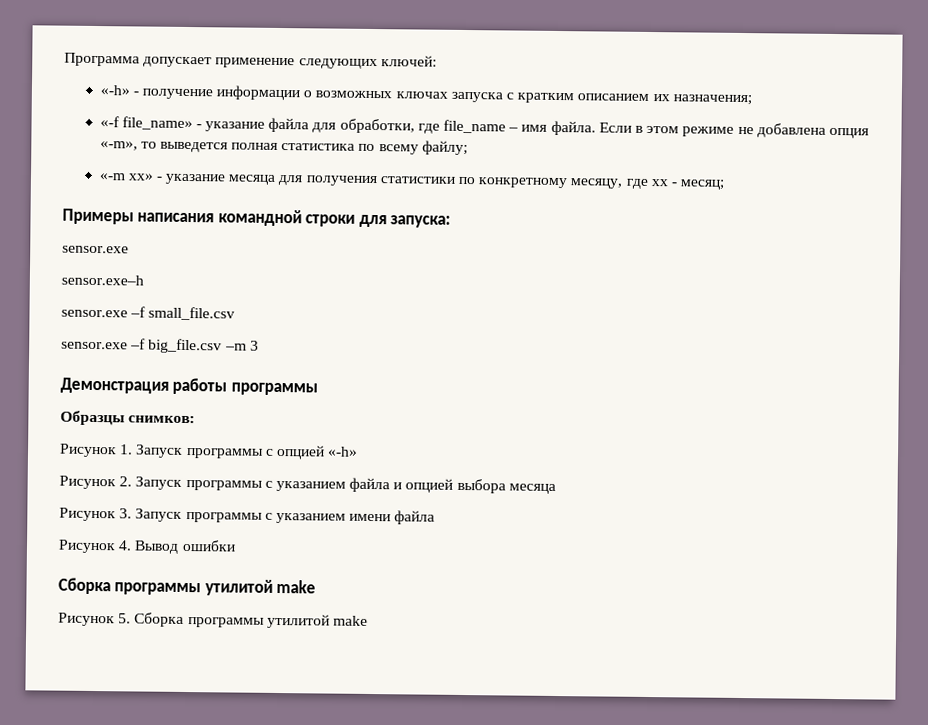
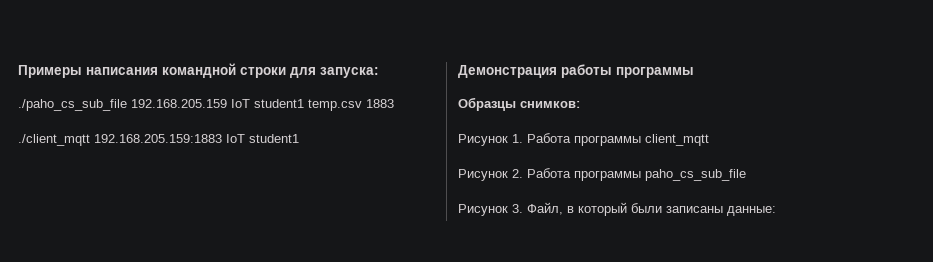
[64,52,437,70] [99,85,752,106] [99,116,869,139] [99,140,468,156] [98,173,725,190] Программа допускает применение следующих ключей: // «-h» - получение информации о возможных ключах запуска с кратким описанием их назначения; // «-f file_name» - указание файла для обработки, где file_name – имя файла. Если в этом режиме не добавлена опция «-m», то выведется полная статистика по всему файлу; // «-m xx» - указание месяца для получения статистики по конкретному месяцу, где xx - месяц; // -> (18, 71) none
[62,245,129,254] [61,274,144,286] [61,306,236,321] [61,338,259,354] sensor.exe // sensor.exe–h // sensor.exe –f small_file.csv // sensor.exe –f big_file.csv –m 3 -> [18,99,394,111] [18,134,299,146] ./paho_cs_sub_file 192.168.205.159 IoT student1 temp.csv 1883 // ./client_mqtt 192.168.205.159:1883 IoT student1
[135,444,359,460] [59,475,556,494] [59,507,436,525] [58,539,236,554] [58,577,317,596] [58,612,368,629] Запуск программы с опцией «-h» // Рисунок 2. Запуск программы с указанием файла и опцией выбора месяца // Рисунок 3. Запуск программы с указанием имени файла // Рисунок 4. Вывод ошибки // Сборка программы утилитой make // Рисунок 5. Cборка программы утилитой make -> [527,133,709,146] [458,168,746,181] [458,202,776,216] Работа программы client_mqtt // Рисунок 2. Работа программы paho_cs_sub_file // Рисунок 3. Файл, в который были записаны данные:

